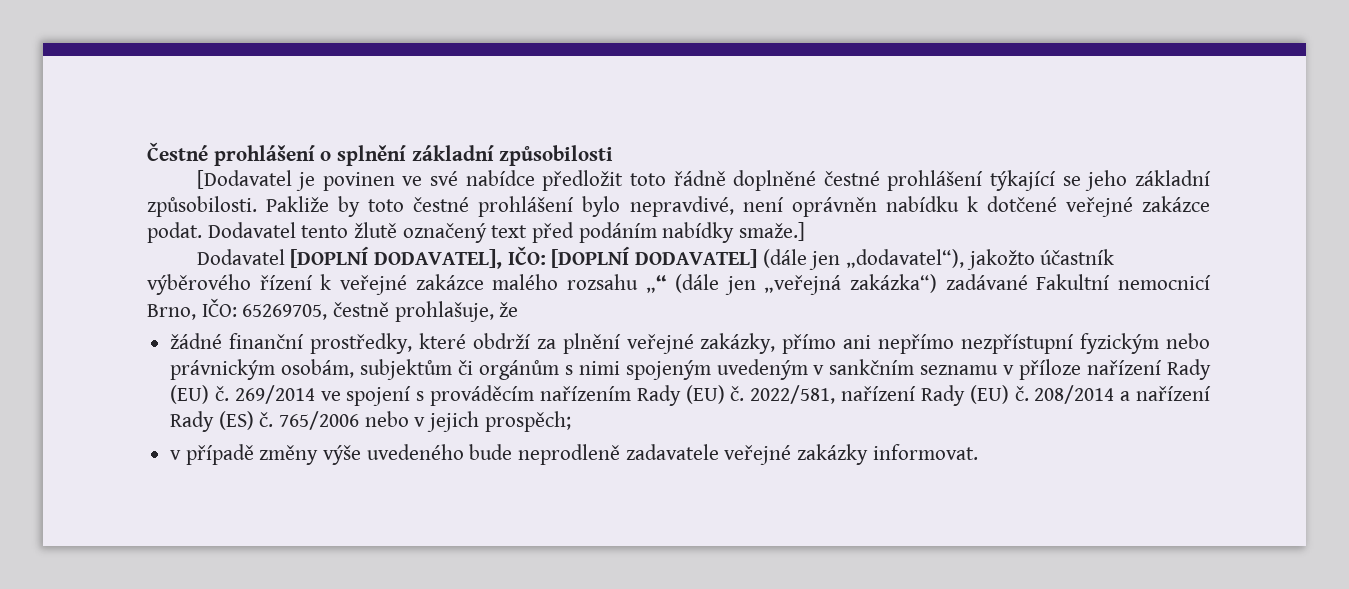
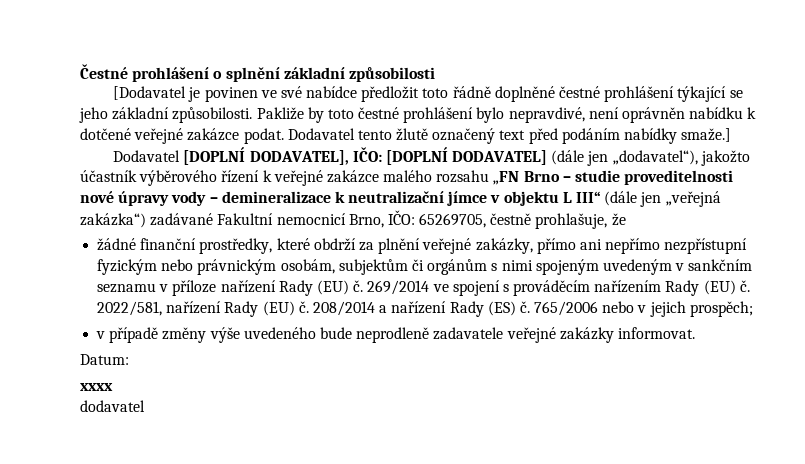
[645,275,667,293] „“ -> [493,170,734,185] [80,191,601,206] „FN Brno – studie proveditelnosti nové úpravy vody – demineralizace k neutralizační jímce v objektu L III“
(978, 452) none -> [80,354,129,365] [80,383,113,391] [80,400,145,412] // Datum: // xxxx // dodavatel

